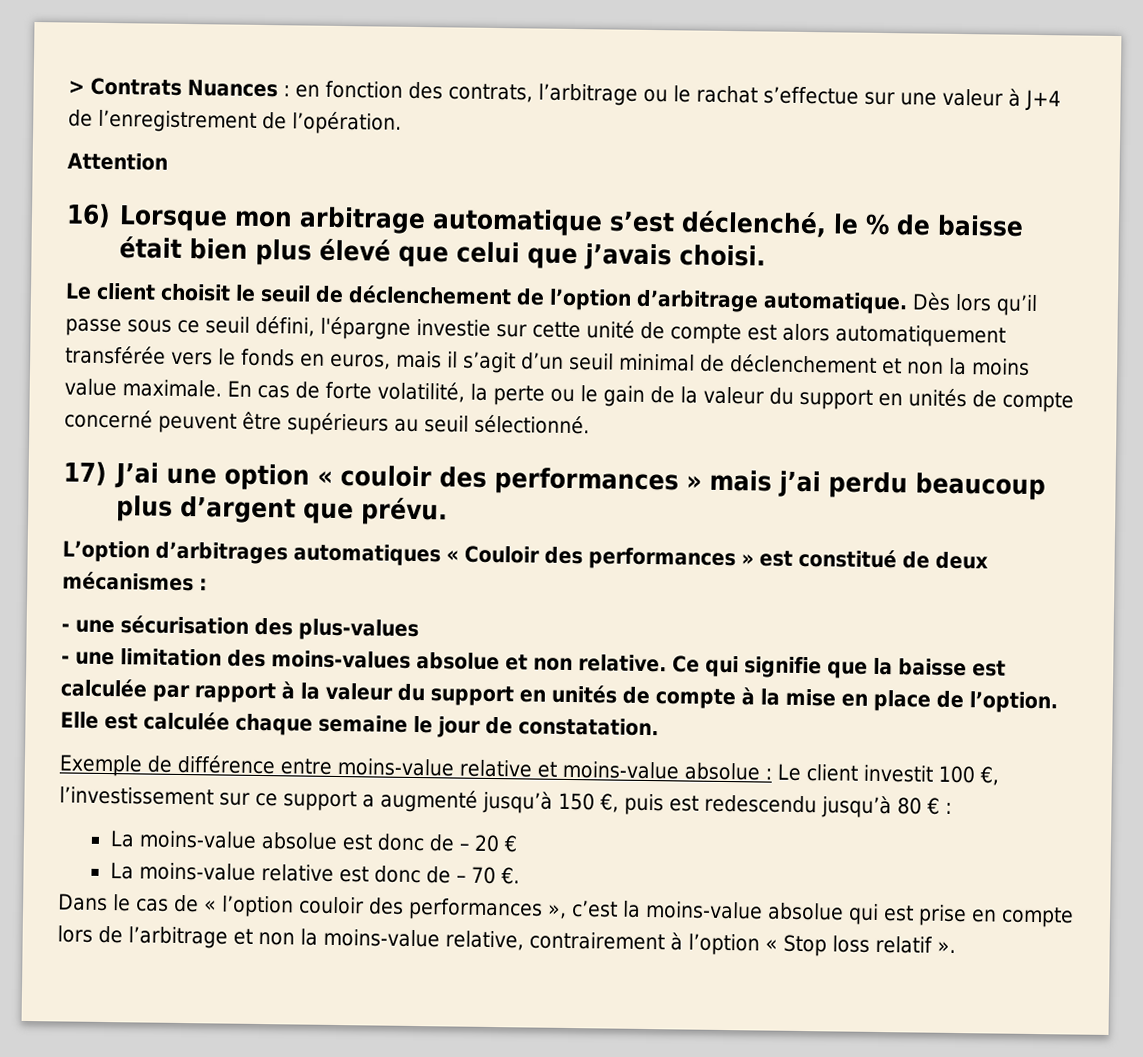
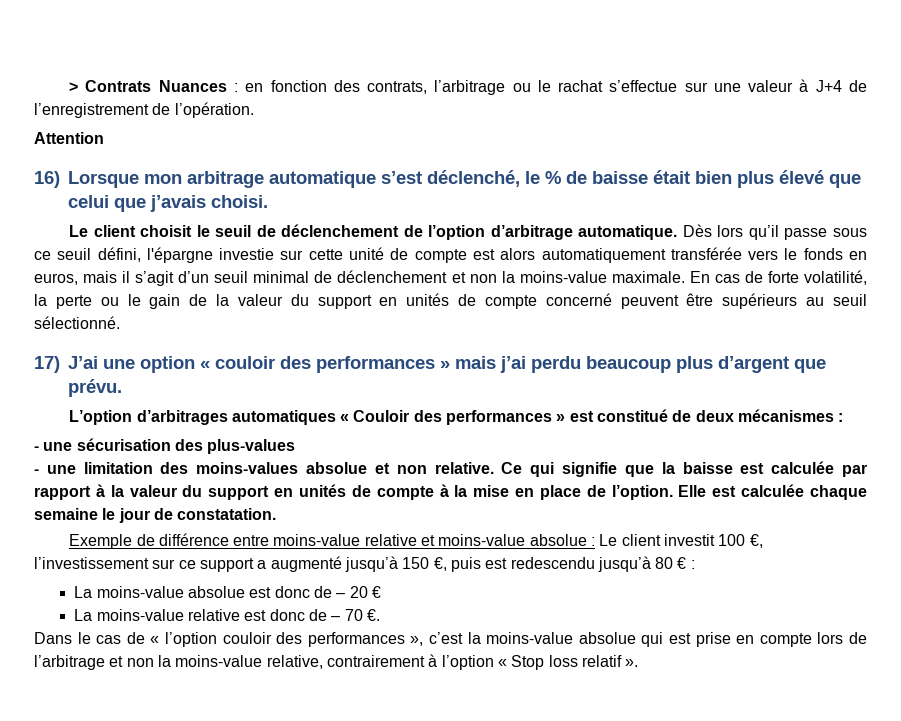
[972,358,1030,376] [64,378,117,397] moins value -> [519,271,607,283] moins-value

